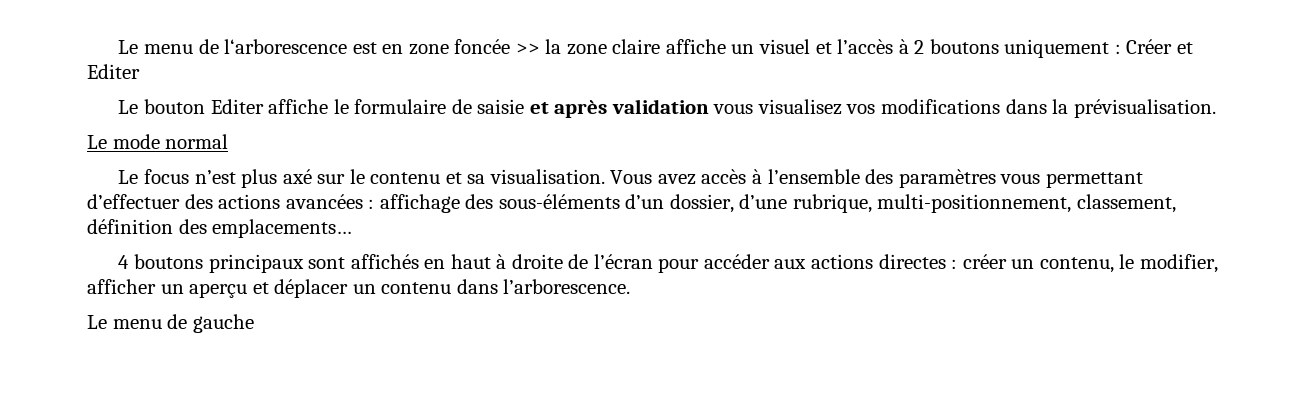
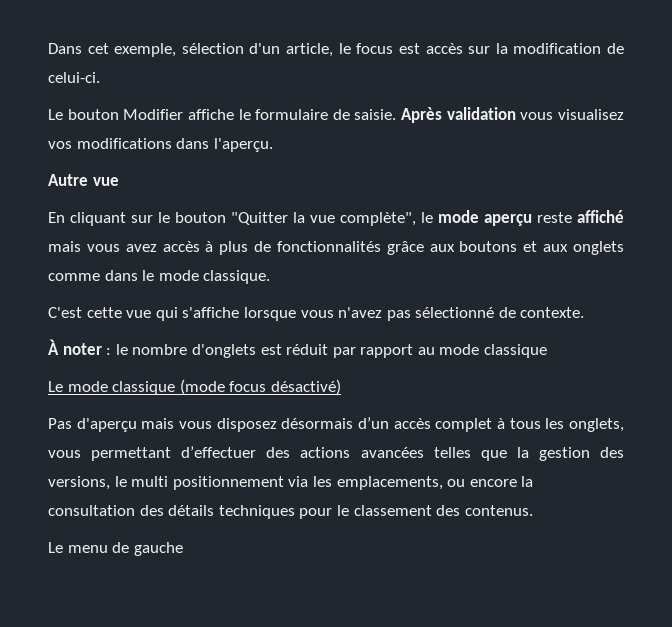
[118,39,1193,58] [87,64,140,79] Le menu de l‘arborescence est en zone foncée >> la zone claire affiche un visuel et l’accès à 2 boutons uniquement : Créer et Editer -> [48,43,624,57] [48,72,100,83] Dans cet exemple, sélection d'un article, le focus est accès sur la modification de celui-ci.
[210,99,264,114] Editer -> [123,109,184,120] Modifier
[477,99,608,118] saisie et après -> [354,107,443,123] saisie. Après
[1052,99,1216,118] [87,134,229,149] [118,169,996,188] la prévisualisation. // Le mode normal // Le focus n’est plus axé sur le contenu et sa visualisation. Vous avez accès à l’ensemble des paramètres -> [213,138,273,152] [48,174,119,186] [48,210,624,226] [48,241,624,255] [48,270,271,284] [48,307,585,321] [48,339,548,358] [48,379,341,395] [48,417,624,432] l'aperçu. // Autre vue // En cliquant sur le bouton "Quitter la vue complète", le mode aperçu reste affiché mais vous avez accès à plus de fonctionnalités grâce aux boutons et aux onglets comme dans le mode classique. // C'est cette vue qui s'affiche lorsque vous n'avez pas sélectionné de contexte. // À noter : le nombre d'onglets est réduit par rapport au mode classique // Le mode classique (mode focus désactivé) // Pas d'aperçu mais vous disposez désormais d’un accès complet à tous les onglets,
[368,194,1176,213] [87,219,353,238] [118,254,1218,273] [87,279,631,298] : affichage des sous-éléments d’un dossier, d’une rubrique, multi-positionnement, classement, définition des emplacements… // 4 boutons principaux sont affichés en haut à droite de l’écran pour accéder aux actions directes : créer un contenu, le modifier, afficher un aperçu et déplacer un contenu dans l’arborescence. -> [433,447,625,461] [48,476,534,490] [48,505,533,519] telles que la gestion des versions, le multi positionnement via les emplacements, ou encore la consultation des détails techniques pour le classement des contenus.

